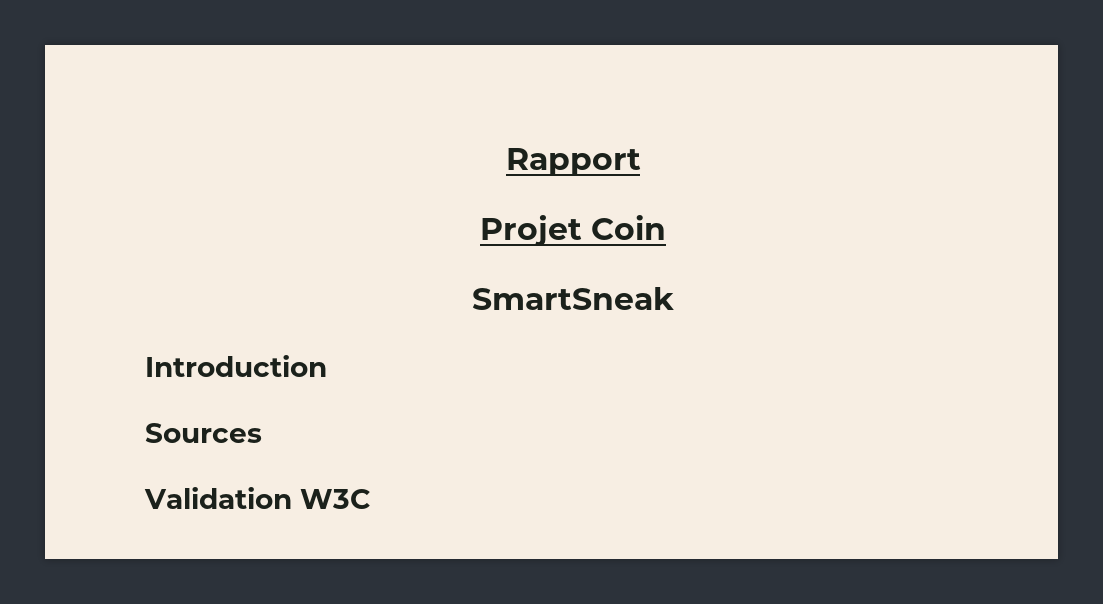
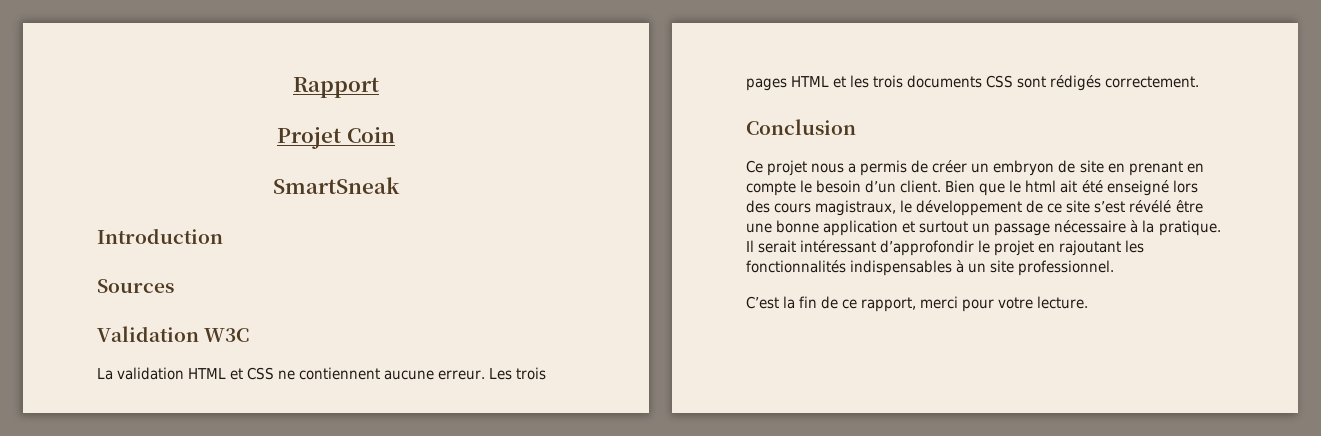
(371, 499) none -> [97,367,547,380] [746,75,1200,91] [746,119,856,135] [746,160,1204,176] [746,180,1198,196] [746,200,1203,216] [746,220,1221,236] [746,240,1145,256] [746,260,1115,276] [746,296,1089,312] // La validation HTML et CSS ne contiennent aucune erreur. Les trois pages HTML et les trois documents CSS sont rédigés correctement. // Conclusion // Ce projet nous a permis de créer un embryon de site en prenant en compte le besoin d’un client. Bien que le html ait été enseigné lors des cours magistraux, le développement de ce site s’est révélé être une bonne application et surtout un passage nécessaire à la pratique. Il serait intéressant d’approfondir le projet en rajoutant les fonctionnalités indispensables à un site professionnel. // C’est la fin de ce rapport, merci pour votre lecture.

